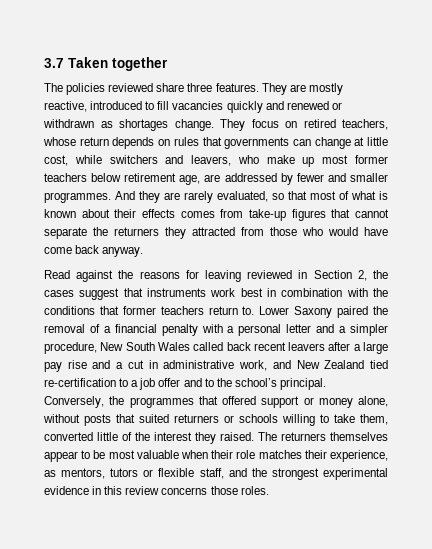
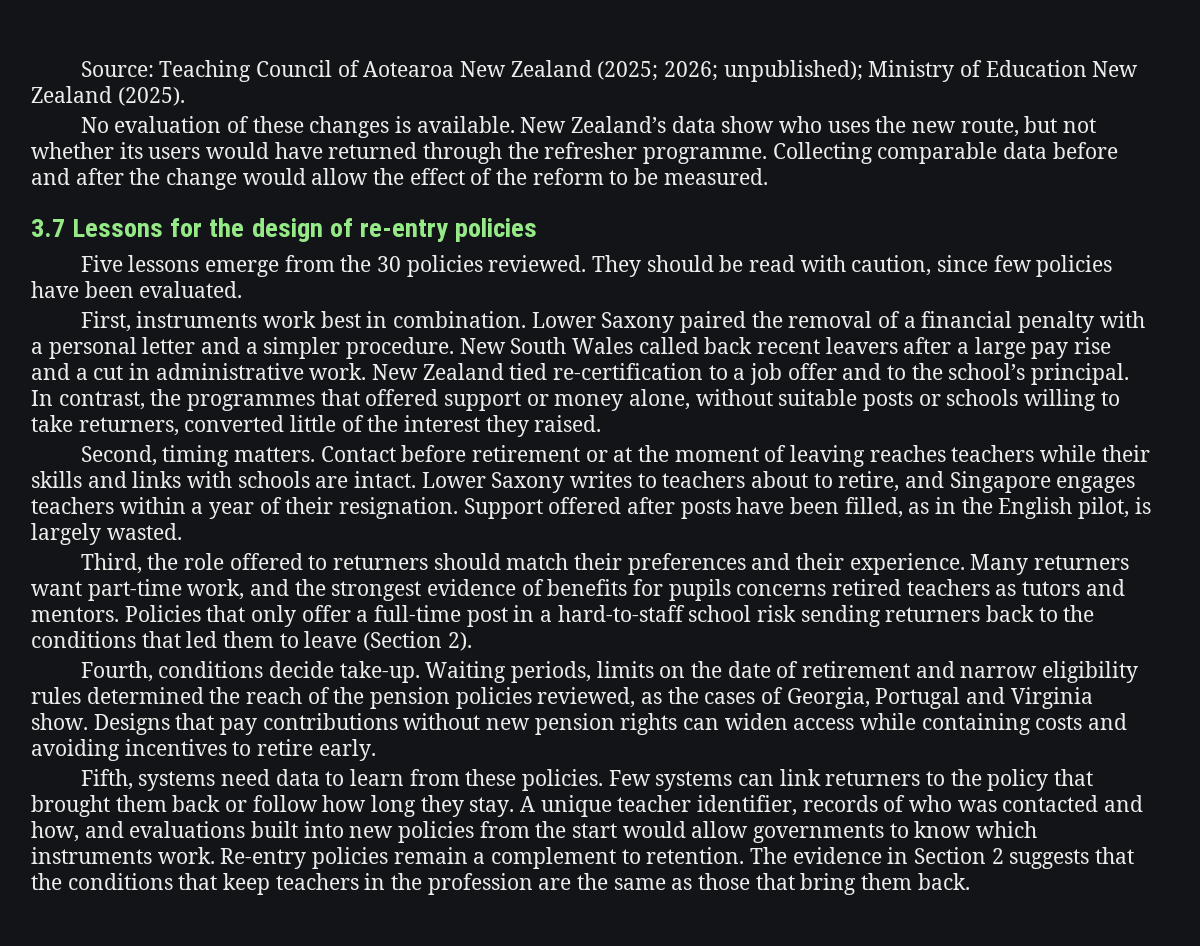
[44,57,168,71] [44,83,343,95] [44,101,342,113] [43,119,388,131] [43,137,388,149] [44,155,388,167] [44,173,388,185] [44,191,388,203] [44,209,389,221] [44,227,388,239] [44,245,144,257] [44,270,388,282] [44,288,388,300] [44,306,255,315] 3.7 Taken together // The policies reviewed share three features. They are mostly reactive, introduced to fill vacancies quickly and renewed or withdrawn as shortages change. They focus on retired teachers, whose return depends on rules that governments can change at little cost, while switchers and leavers, who make up most former teachers below retirement age, are addressed by fewer and smaller programmes. And they are rarely evaluated, so that most of what is known about their effects comes from take-up figures that cannot separate the returners they attracted from those who would have come back anyway. // Read against the reasons for leaving reviewed in Section 2, the cases suggest that instruments work best in combination with the conditions that former teachers return to. -> [80,60,1139,82] [31,86,185,106] [80,116,1097,138] [31,142,1118,164] [31,168,768,190] [31,218,538,242] [80,255,1113,277] [31,281,243,298] [80,311,527,332] Source: Teaching Council of Aotearoa New Zealand (2025; 2026; unpublished); Ministry of Education New Zealand (2025). // No evaluation of these changes is available. New Zealand’s data show who uses the new route, but not whether its users would have returned through the refresher programme. Collecting comparable data before and after the change would allow the effect of the reform to be measured. // 3.7 Lessons for the design of re-entry policies // Five lessons emerge from the 30 policies reviewed. They should be read with caution, since few policies have been evaluated. // First, instruments work best in combination.
[44,342,97,354] procedure, -> [346,337,455,359] procedure.
[239,360,291,371] work, and -> [309,363,367,380] work.
[44,396,104,408] Conversely, -> [31,390,145,410] In contrast,
[84,414,219,426] posts that suited returners -> [778,389,914,411] suitable posts
[360,414,388,425] them, -> [78,417,179,436] returners,
[258,432,388,441] [44,450,388,462] [44,468,388,480] [44,486,269,495] The returners themselves appear to be most valuable when their role matches their experience, as mentors, tutors or flexible staff, and the strongest experimental evidence in this review concerns those roles. -> [80,445,1150,467] [31,471,1136,493] [31,497,1151,519] [31,523,182,545] [80,553,1130,575] [31,579,1125,601] [31,605,1095,627] [31,631,472,651] [80,661,1139,683] [31,687,1093,709] [31,713,1128,735] [31,739,376,761] [80,769,1094,791] [31,795,1144,817] [31,821,1038,843] [31,847,1135,869] [31,873,970,895] // Second, timing matters. Contact before retirement or at the moment of leaving reaches teachers while their skills and links with schools are intact. Lower Saxony writes to teachers about to retire, and Singapore engages teachers within a year of their resignation. Support offered after posts have been filled, as in the English pilot, is largely wasted. // Third, the role offered to returners should match their preferences and their experience. Many returners want part-time work, and the strongest evidence of benefits for pupils concerns retired teachers as tutors and mentors. Policies that only offer a full-time post in a hard-to-staff school risk sending returners back to the conditions that led them to leave (Section 2). // Fourth, conditions decide take-up. Waiting periods, limits on the date of retirement and narrow eligibility rules determined the reach of the pension policies reviewed, as the cases of Georgia, Portugal and Virginia show. Designs that pay contributions without new pension rights can widen access while containing costs and avoiding incentives to retire early. // Fifth, systems need data to learn from these policies. Few systems can link returners to the policy that brought them back or follow how long they stay. A unique teacher identifier, records of who was contacted and how, and evaluations built into new policies from the start would allow governments to know which instruments work. Re-entry policies remain a complement to retention. The evidence in Section 2 suggests that the conditions that keep teachers in the profession are the same as those that bring them back.

